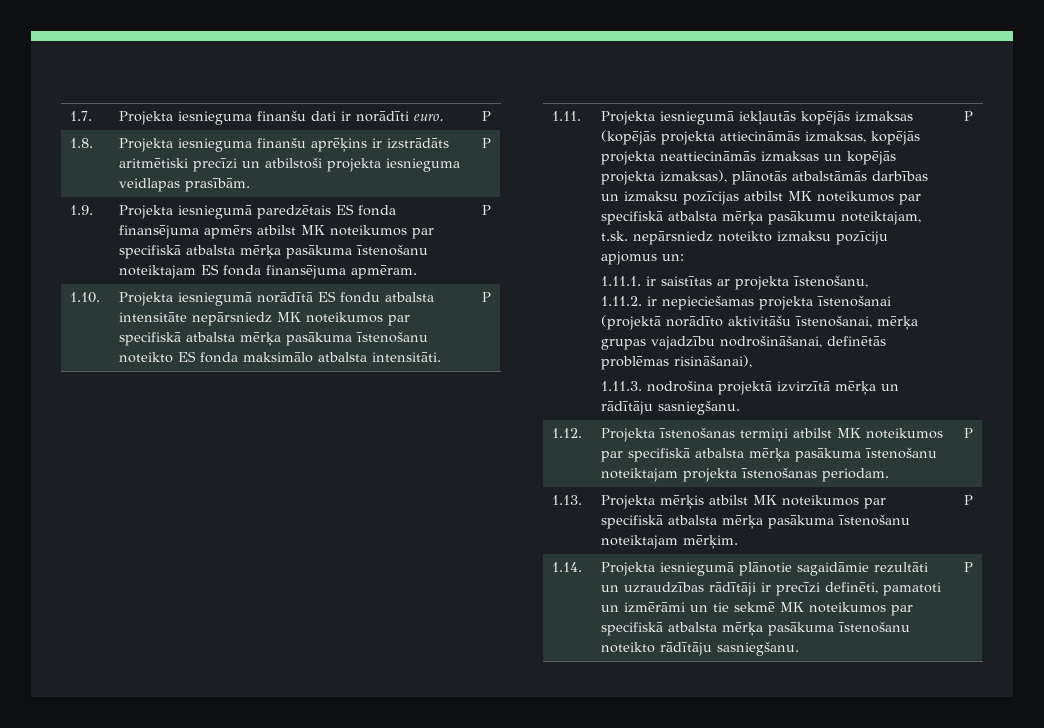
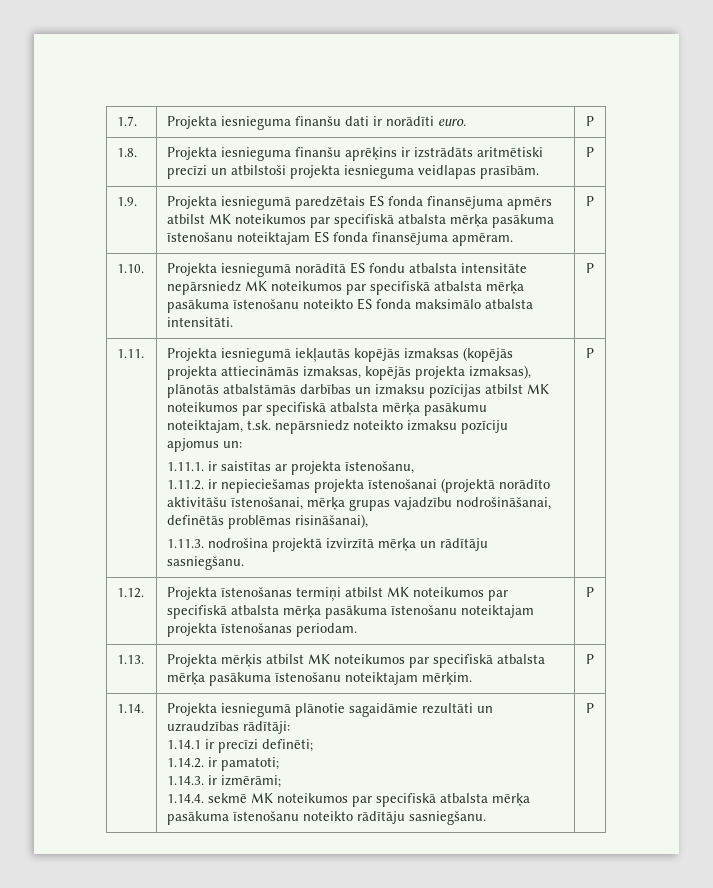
[660,151,897,165] [601,171,656,185] neattiecināmās izmaksas un kopējās projekta -> (466, 373) none
[709,582,942,596] [601,602,730,613] rādītāji ir precīzi definēti, pamatoti un izmērāmi un tie -> [243,721,291,734] [167,739,314,753] [167,757,280,771] [167,775,282,788] [167,794,205,803] rādītāji: // 1.14.1 ir precīzi definēti; // 1.14.2. ir pamatoti; // 1.14.3. ir izmērāmi; // 1.14.4.

